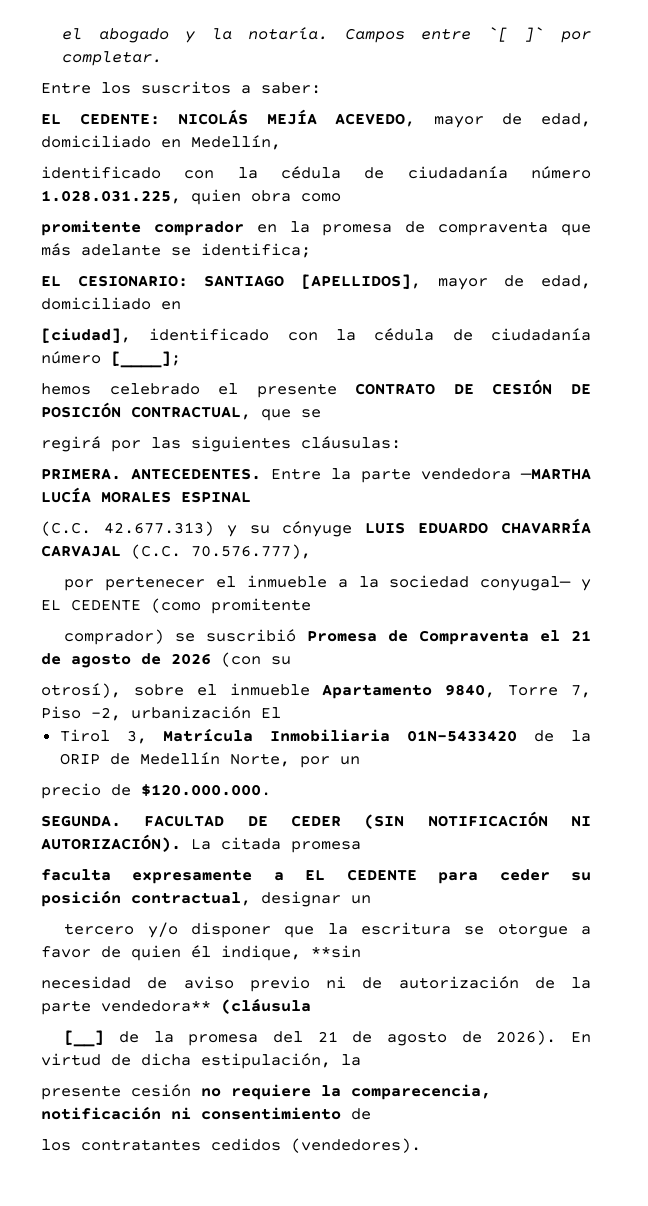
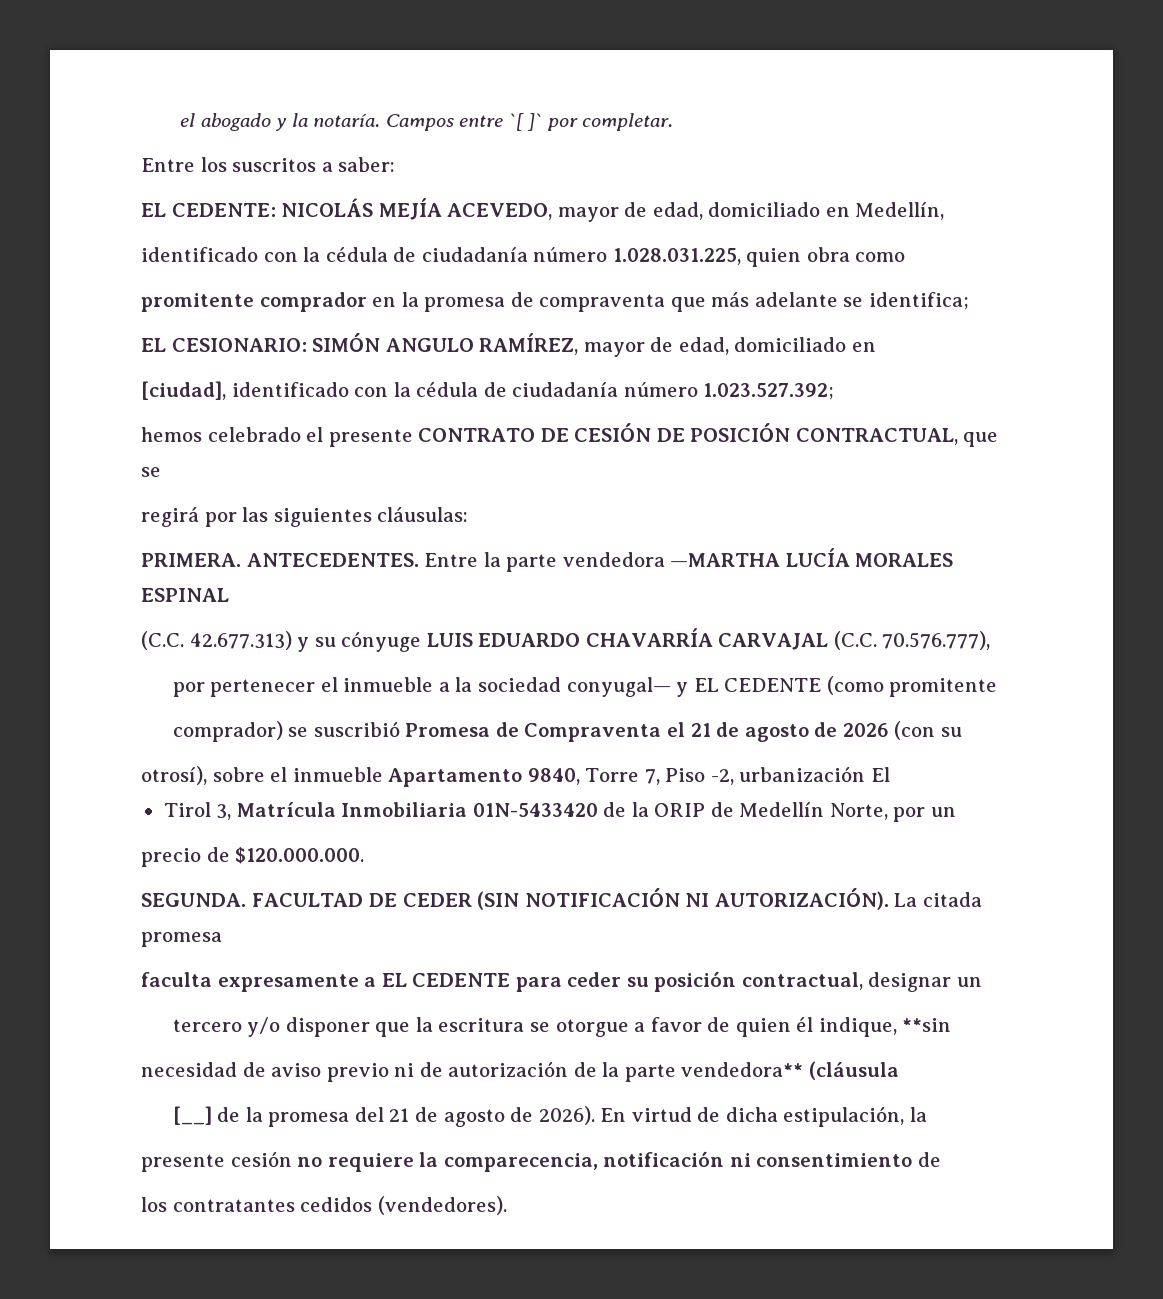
[204,274,421,289] SANTIAGO [APELLIDOS], -> [312,333,579,355] SIMÓN ANGULO RAMÍREZ,
[111,351,181,368] [____]; -> [703,383,835,400] 1.023.527.392;

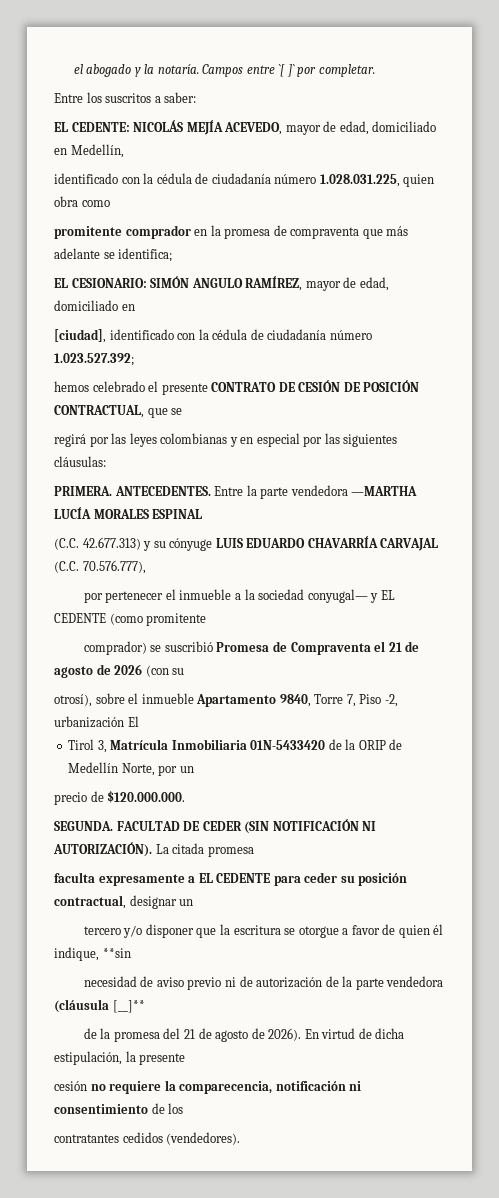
(269, 514) none -> [129,433,340,447] leyes colombianas y en especial por las
[681,1062,804,1077] vendedora** -> [386,976,444,987] vendedora
[172,1106,212,1125] // [__] -> [112,1000,145,1013] [__]** //
[141,1154,225,1172] // presente -> [139,1053,186,1065] presente //
[141,1197,167,1212] // los -> [168,1103,184,1114] los //

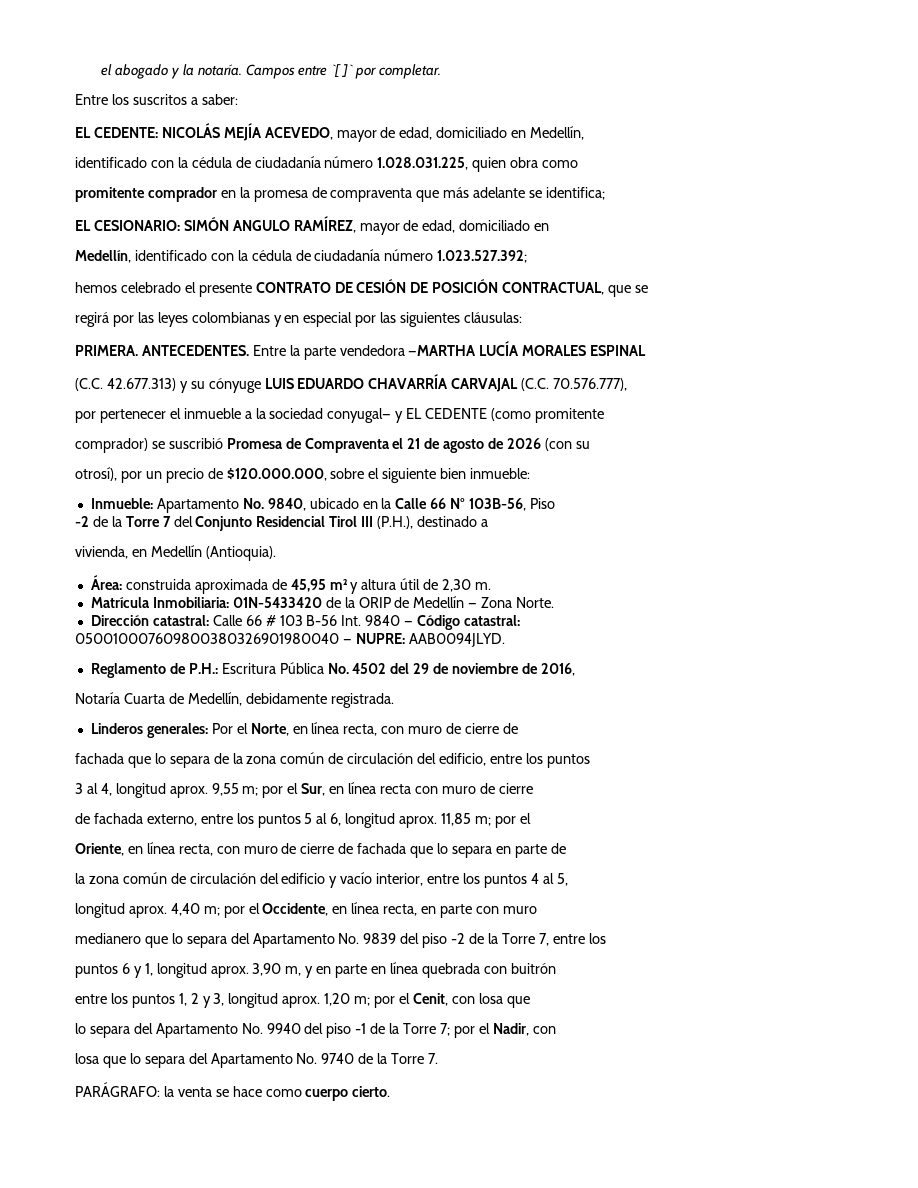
[54,329,106,343] [ciudad], -> [75,250,131,263] Medellín,
[95,693,398,707] [54,716,139,728] [68,739,247,753] sobre el inmueble Apartamento 9840, Torre 7, Piso -2, urbanización El // Tirol 3, Matrícula Inmobiliaria -> [120,468,531,483] [90,498,556,513] [75,516,488,531] [75,545,276,561] [90,575,492,594] [90,597,229,608] por un precio de $120.000.000, sobre el siguiente bien inmueble: // Inmueble: Apartamento No. 9840, ubicado en la Calle 66 N° 103B-56, Piso // -2 de la Torre 7 del Conjunto Residencial Tirol III (P.H.), destinado a // vivienda, en Medellín (Antioquia). // Área: construida aproximada de 45,95 m² y altura útil de 2,30 m. // Matrícula Inmobiliaria:
[121,763,194,776] [54,790,186,805] [54,819,377,834] [53,842,254,857] [54,872,408,886] [54,895,194,909] [83,924,444,938] [54,947,131,961] [83,976,444,990] [54,999,145,1013] [83,1028,405,1042] [54,1051,186,1065] [54,1080,362,1094] [54,1103,184,1114] [54,1132,241,1145] Norte, por un // precio de $120.000.000. // SEGUNDA. FACULTAD DE CEDER (SIN NOTIFICACIÓN NI AUTORIZACIÓN). La citada promesa // faculta expresamente a EL CEDENTE para ceder su posición contractual, designar un // tercero y/o disponer que la escritura se otorgue a favor de quien él indique, **sin // necesidad de aviso previo ni de autorización de la parte vendedora (cláusula [__]** // de la promesa del 21 de agosto de 2026). En virtud de dicha estipulación, la presente // cesión no requiere la comparecencia, notificación ni consentimiento de los // contratantes cedidos (vendedores). -> [468,597,555,608] [90,615,521,630] [75,633,505,647] [90,662,575,678] [75,692,394,708] [90,722,518,738] [75,752,590,768] [75,782,533,798] [75,813,531,828] [75,842,566,858] [75,872,568,888] [75,902,537,918] [75,933,606,948] [75,962,556,978] [75,993,530,1008] [75,1023,556,1038] [75,1053,439,1068] [75,1082,391,1101] — Zona Norte. // Dirección catastral: Calle 66 # 103 B-56 Int. 9840 — Código catastral: // 050010007609800380326901980040 — NUPRE: AAB0094JLYD. // Reglamento de P.H.: Escritura Pública No. 4502 del 29 de noviembre de 2016, // Notaría Cuarta de Medellín, debidamente registrada. // Linderos generales: Por el Norte, en línea recta, con muro de cierre de // fachada que lo separa de la zona común de circulación del edificio, entre los puntos // 3 al 4, longitud aprox. 9,55 m; por el Sur, en línea recta con muro de cierre // de fachada externo, entre los puntos 5 al 6, longitud aprox. 11,85 m; por el // Oriente, en línea recta, con muro de cierre de fachada que lo separa en parte de // la zona común de circulación del edificio y vacío interior, entre los puntos 4 al 5, // longitud aprox. 4,40 m; por el Occidente, en línea recta, en parte con muro // medianero que lo separa del Apartamento No. 9839 del piso -2 de la Torre 7, entre los // puntos 6 y 1, longitud aprox. 3,90 m, y en parte en línea quebrada con buitrón // entre los puntos 1, 2 y 3, longitud aprox. 1,20 m; por el Cenit, con losa que // lo separa del Apartamento No. 9940 del piso -1 de la Torre 7; por el Nadir, con // losa que lo separa del Apartamento No. 9740 de la Torre 7. // PARÁGRAFO: la venta se hace como cuerpo cierto.

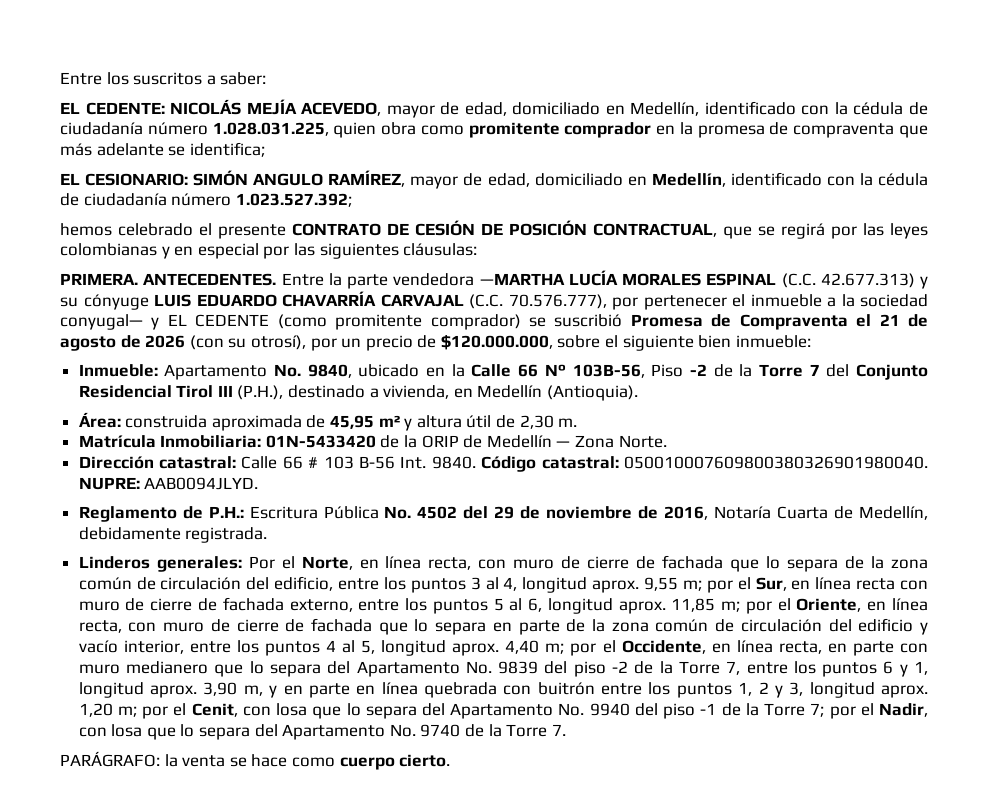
[100,64,442,79] el abogado y la notaría. Campos entre `[ ]` por completar. // -> (60, 78) none
(585, 133) // -> (700, 109) none
(579, 164) // -> (464, 130) none
(550, 227) // -> (647, 181) none
(649, 289) // -> (775, 231) none
(647, 350) // -> (777, 279) none
(628, 384) // -> (607, 301) none
(604, 415) // -> (423, 322) none
(590, 445) // -> (247, 343) none
(556, 503) // -> (684, 370) none
(488, 523) // -> (379, 393) none
[365,615,414,626] 9840 — -> [431,456,476,469] 9840.
[75,633,352,644] // 050010007609800380326901980040 — -> [623,456,928,469] 050010007609800380326901980040.
(575, 669) // -> (709, 513) none
(518, 728) // -> (656, 562) none
(590, 761) // -> (466, 585) none
(533, 788) // -> (193, 604) none
(531, 818) // -> (791, 604) none
(566, 848) // -> (586, 625) none
(568, 879) // -> (376, 647) none
(537, 910) // -> (120, 669) none
(606, 938) // -> (816, 667) none
(556, 968) // -> (595, 688) none
(530, 1002) // -> (342, 712) none
(556, 1030) // -> (107, 732) none

